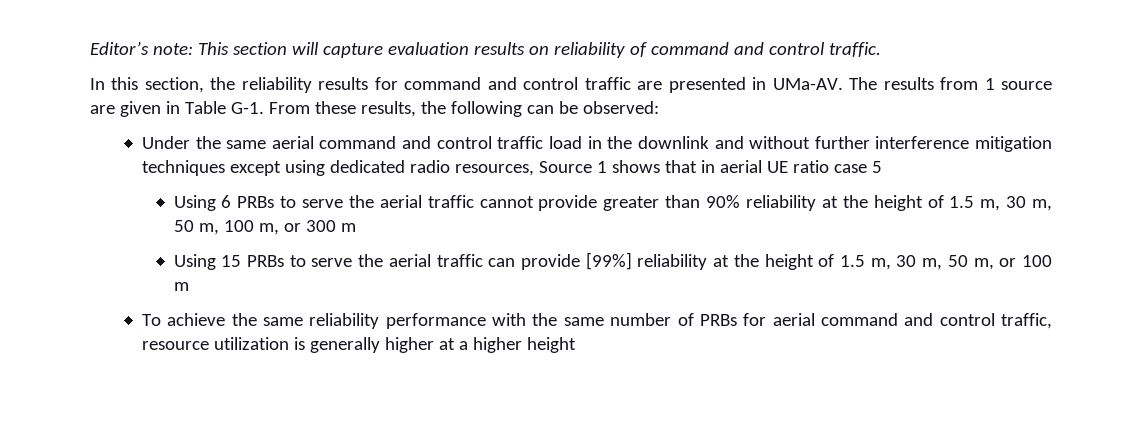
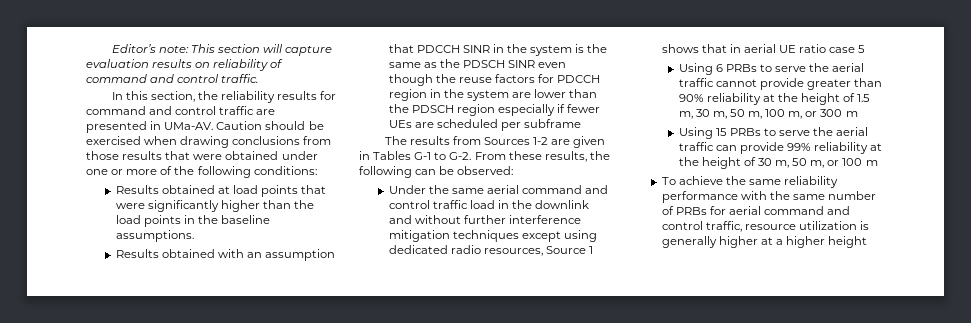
(843, 84) none -> [216,121,324,130] [86,136,332,148] [86,151,318,160] [86,166,317,178] [115,185,327,197] [115,200,315,212] [115,215,271,227] [115,230,194,242] [115,249,336,261] [388,44,608,56] [388,59,567,68] [388,74,601,86] [388,89,598,101] [388,104,601,116] [388,119,582,131] Caution should be exercised when drawing conclusions from those results that were obtained under one or more of the following conditions: // Results obtained at load points that were significantly higher than the load points in the baseline assumptions. // Results obtained with an assumption that PDCCH SINR in the system is the same as the PDSCH SINR even though the reuse factors for PDCCH region in the system are lower than the PDSCH region especially if fewer UEs are scheduled per subframe //
[984,78,1053,90] 1 source -> [484,137,549,145] Sources 1-2
[184,101,264,114] Table G-1. -> [373,151,472,160] Tables G-1 to G-2.
[585,252,891,270] [99%] reliability at the height of 1.5 m, -> [786,142,883,154] [678,157,756,169] 99% reliability at the height of

